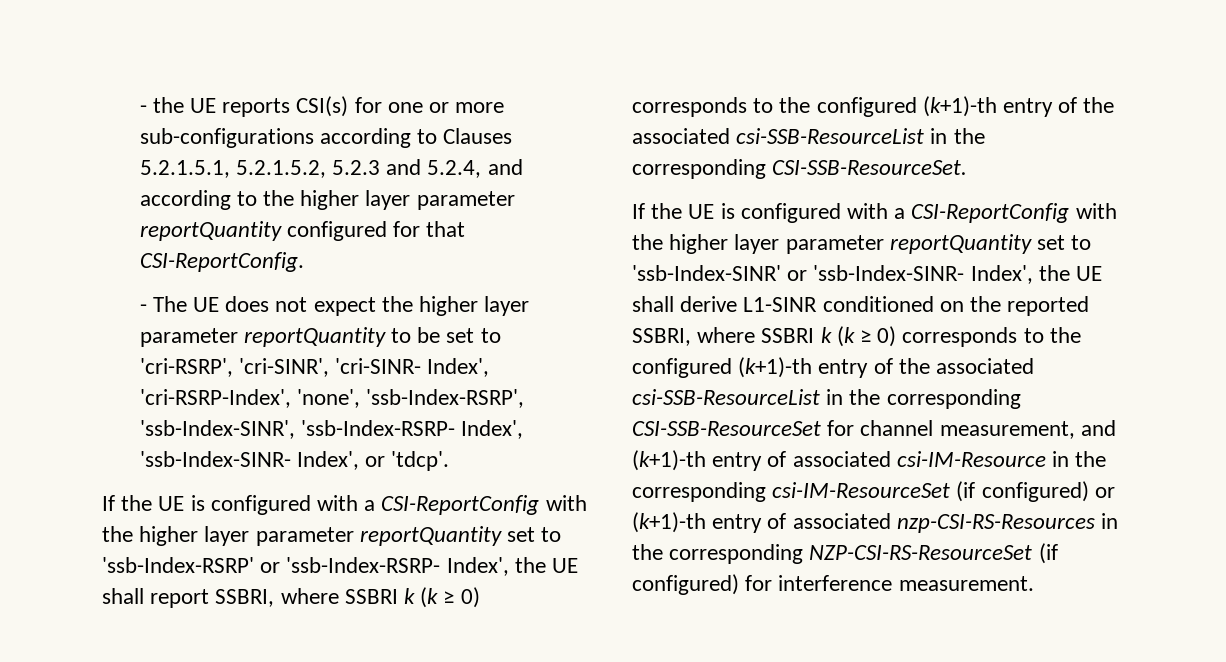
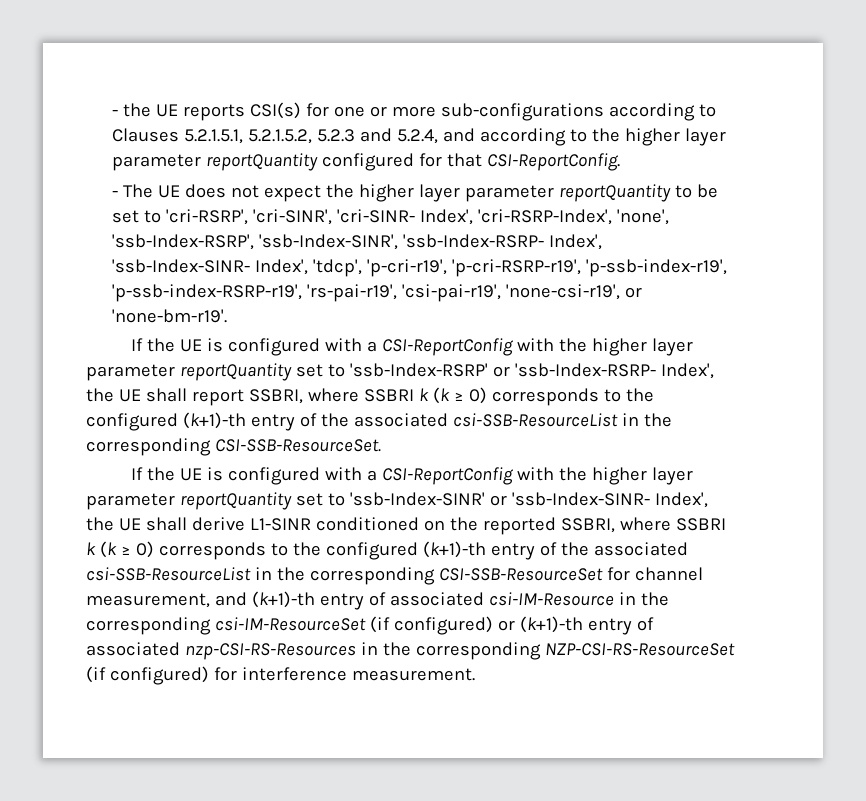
[365,451,450,471] or 'tdcp'. -> [312,259,727,277] [111,284,642,302] [111,309,227,323] 'tdcp', 'p-cri-r19', 'p-cri-RSRP-r19', 'p-ssb-index-r19', 'p-ssb-index-RSRP-r19', 'rs-pai-r19', 'csi-pai-r19', 'none-csi-r19', or 'none-bm-r19'.

